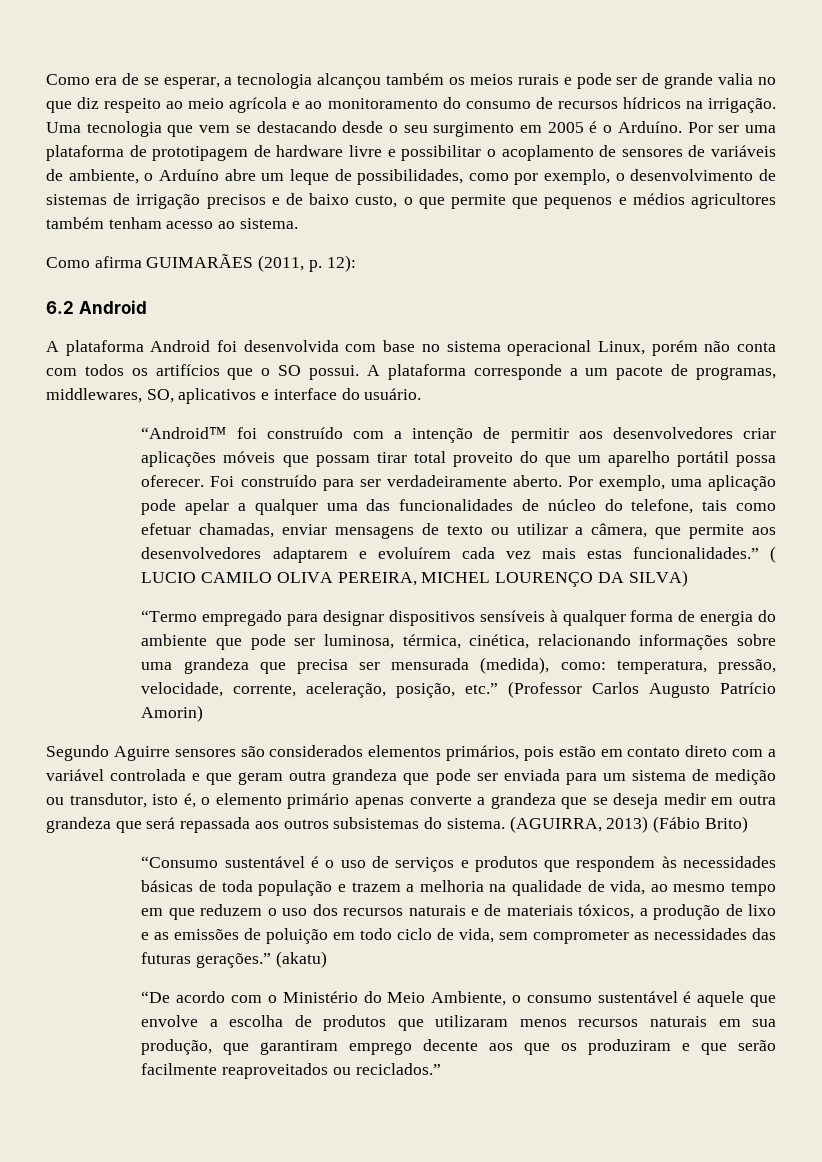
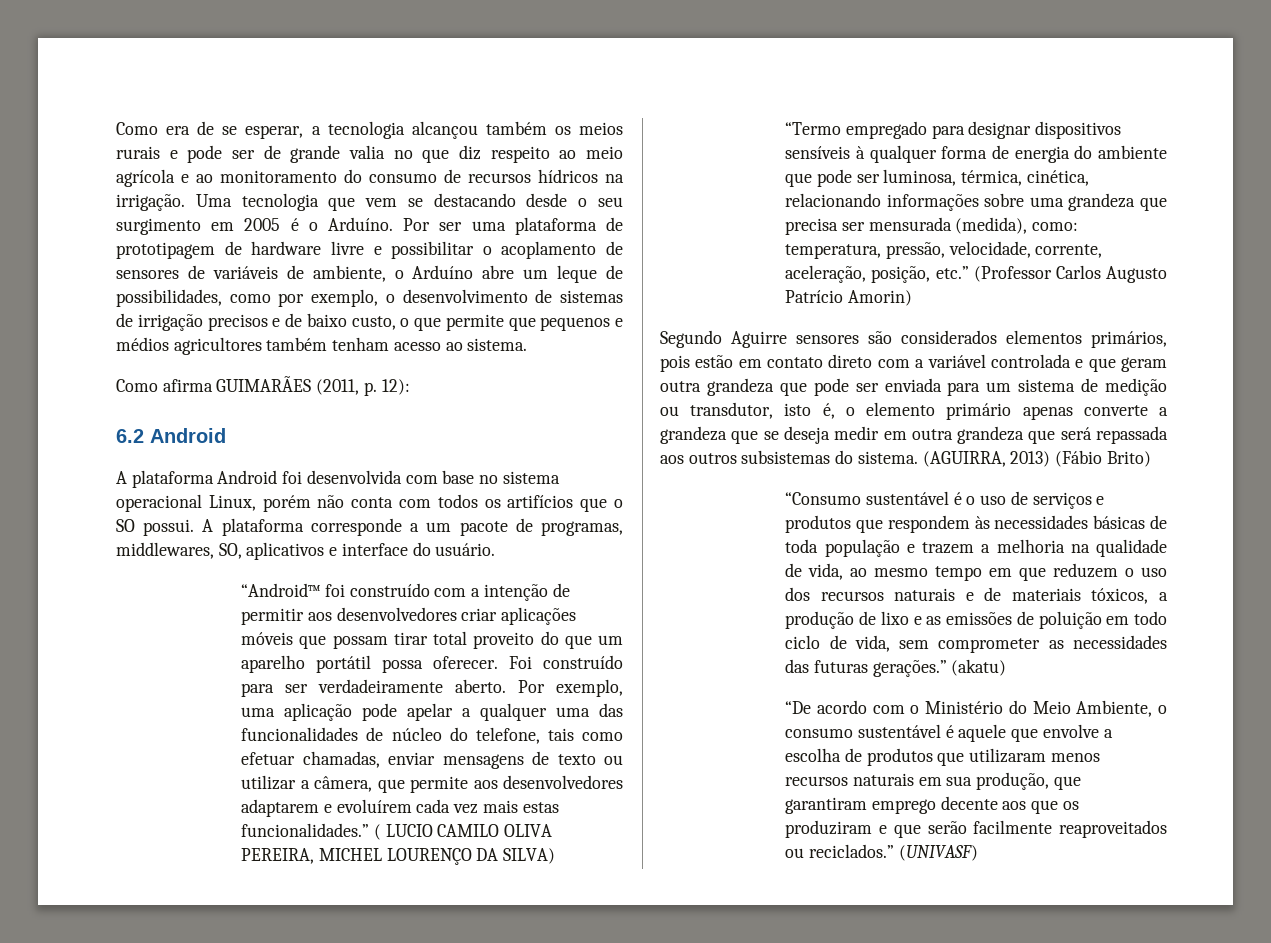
(441, 1069) none -> [898,845,978,861] (UNIVASF)

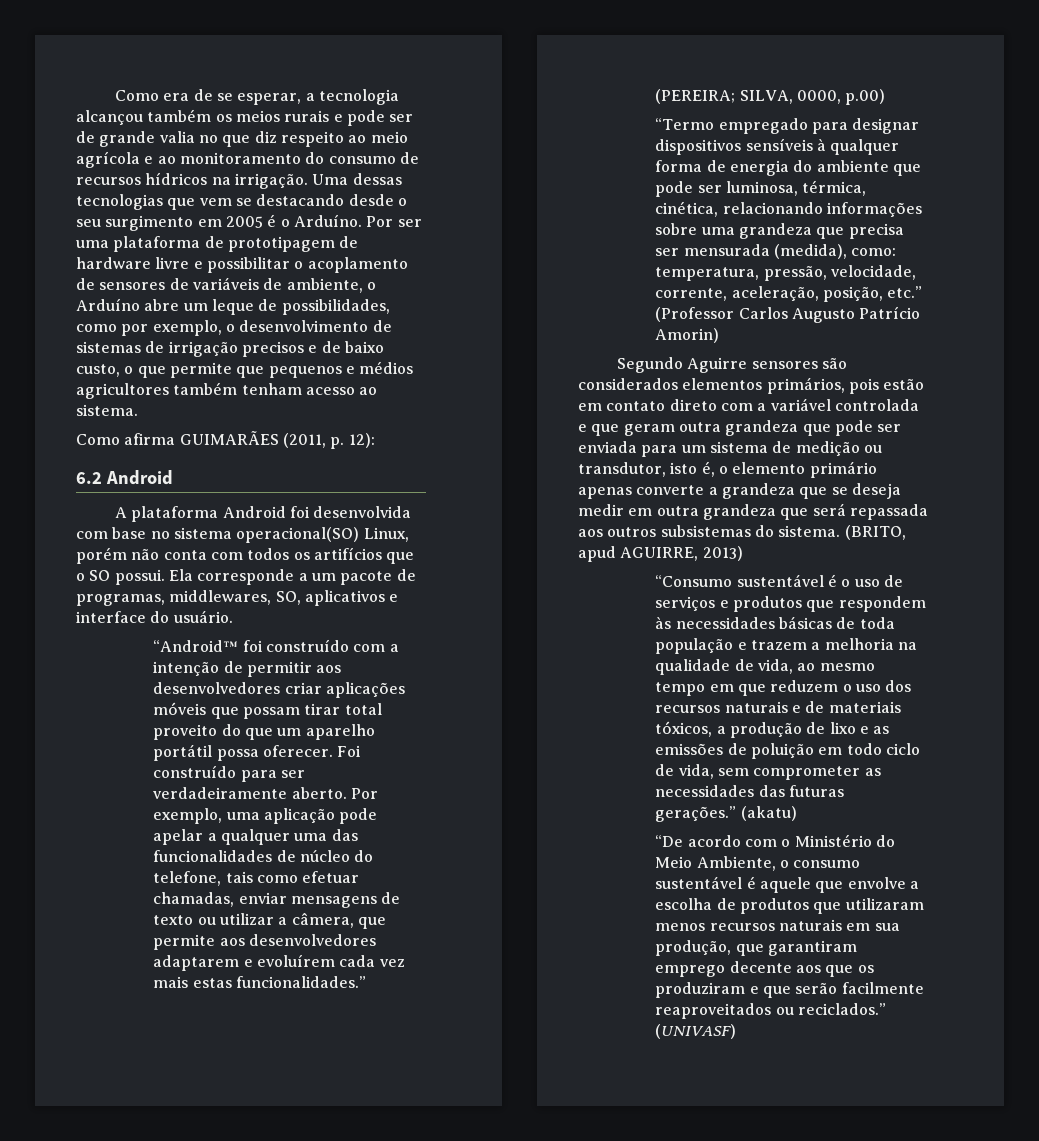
[241,193,319,211] tecnologia -> [352,173,402,185] [76,194,163,210] dessas tecnologias
[116,494,202,512] operacional -> [236,527,360,543] operacional(SO)
[202,518,304,536] A plataforma -> [168,569,193,581] Ela
[373,824,553,840] [241,848,556,865] ( LUCIO CAMILO OLIVA PEREIRA, MICHEL LOURENÇO DA SILVA) -> [655,89,886,105] (PEREIRA; SILVA, 0000, p.00)
[922,451,1006,467] (AGUIRRA, -> [844,525,906,540] [578,546,699,562] (BRITO, apud AGUIRRE,
[1055,450,1151,467] (Fábio Brito) -> (743, 553) none

